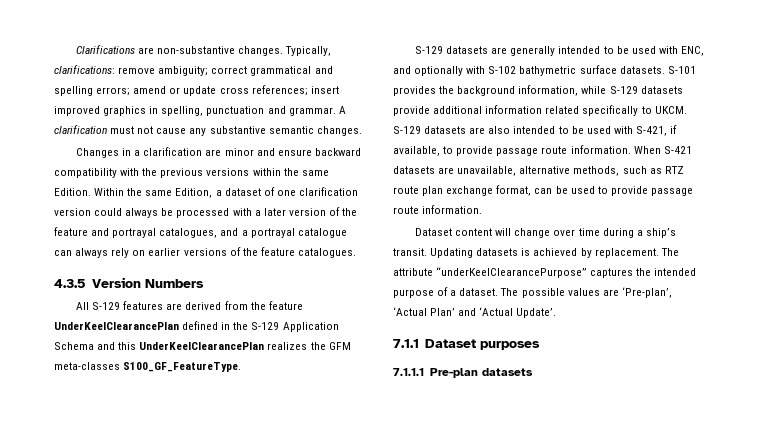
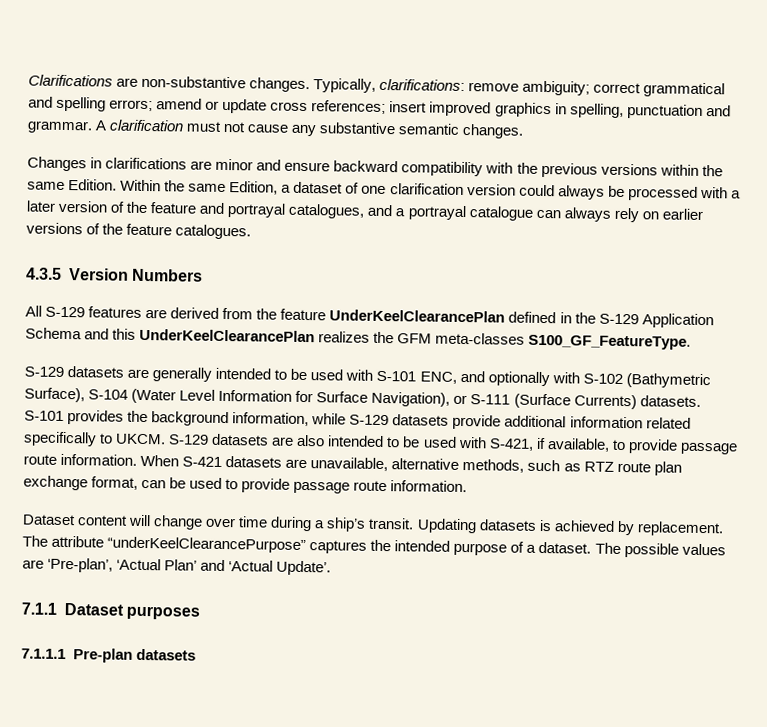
[134,147,203,156] a clarification -> [105,157,188,170] clarifications
(678, 50) none -> [376,370,417,382] S-101
[519,65,617,76] bathymetric surface -> [625,373,711,389] [24,387,637,410] (Bathymetric Surface), S-104 (Water Level Information for Surface Navigation), or S-111 (Surface Currents)

